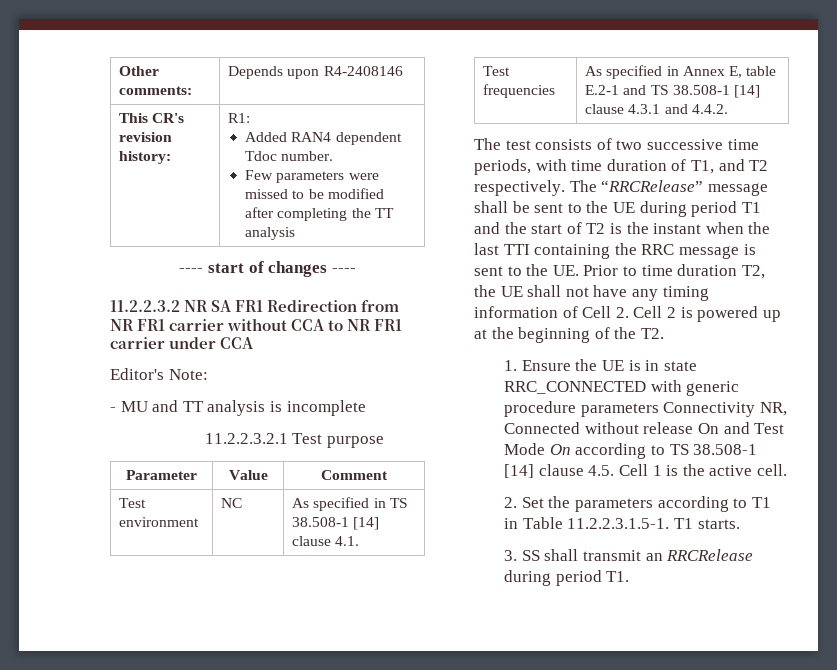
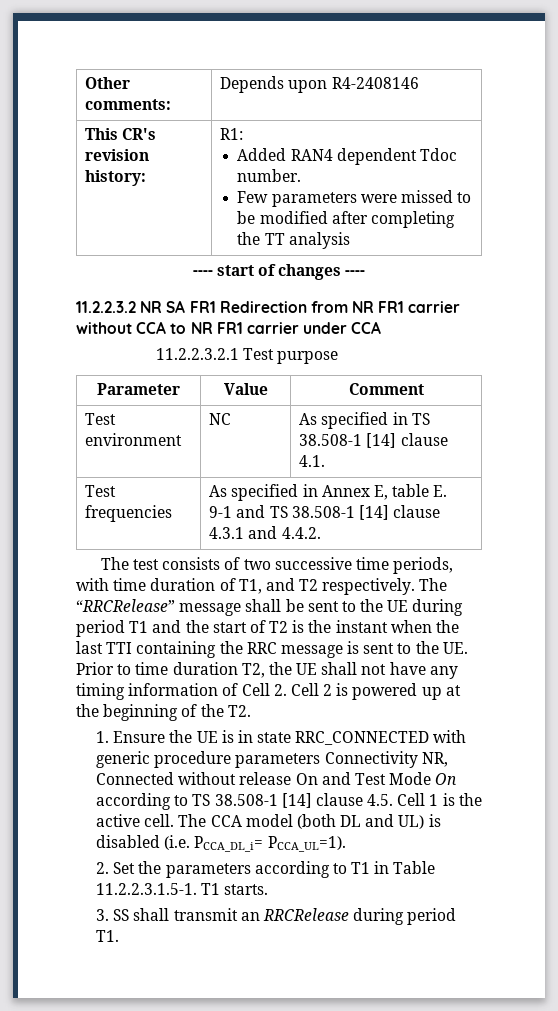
[110,368,208,380] [110,400,366,416] // Editor's Note: // - MU and TT analysis is incomplete -> (382, 327) none
[585,85,620,95] E.2-1 -> [433,485,448,497] [209,506,233,518] E. 9-1
(787, 470) none -> [178,814,441,829] [95,835,346,852] The CCA model (both DL and UL) is disabled (i.e. PCCA_DL_i= PCCA_UL=1).

